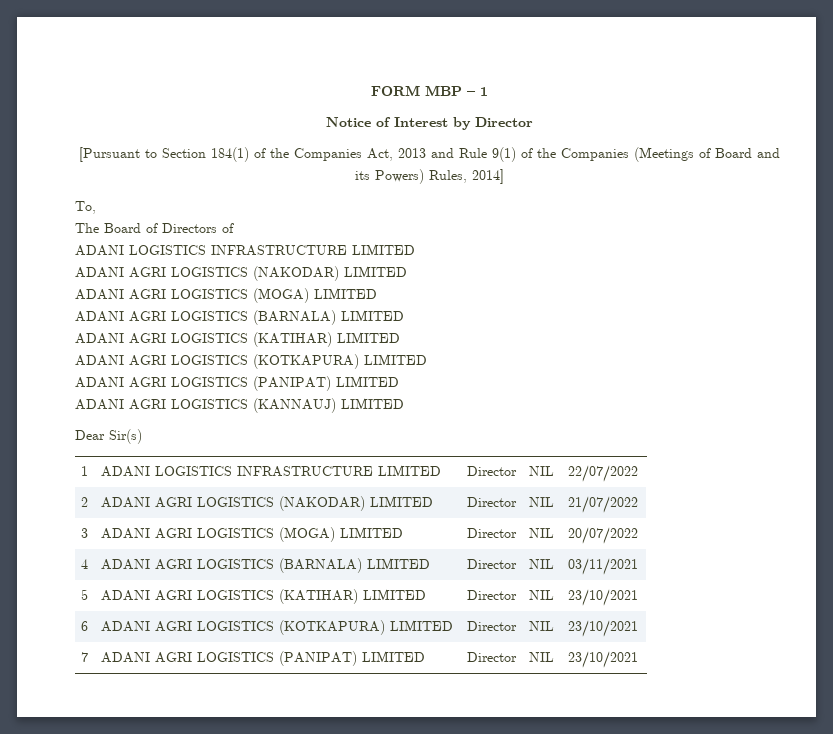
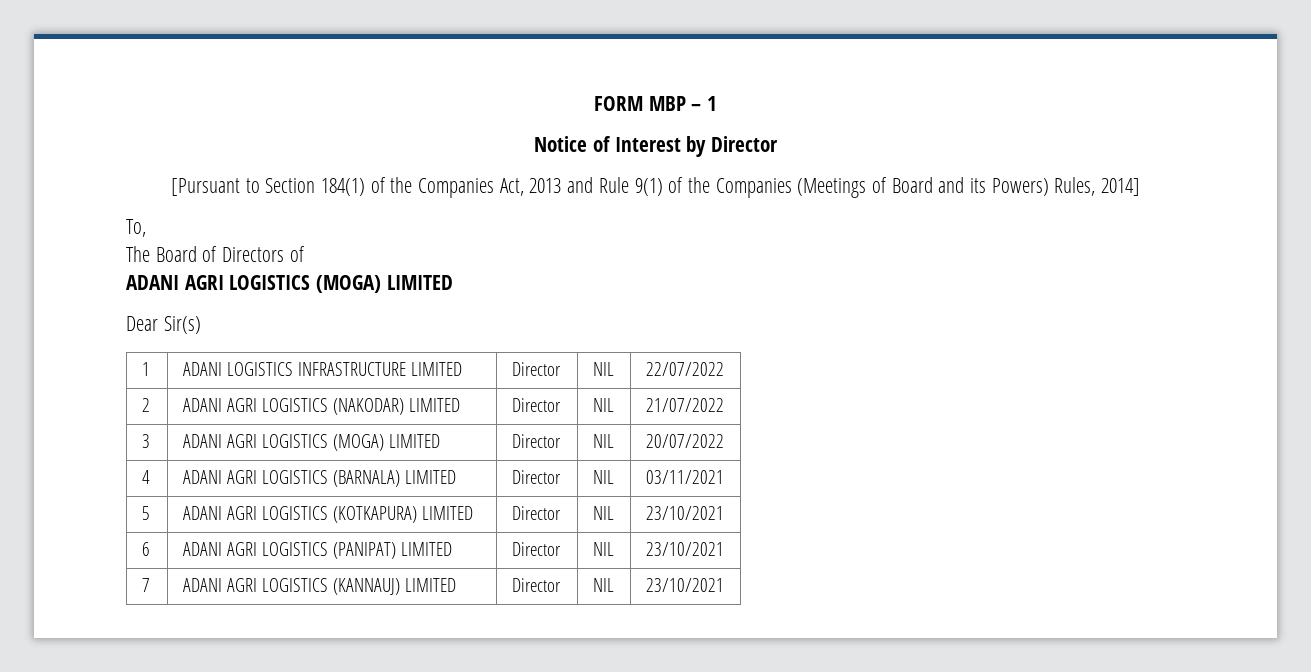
[75,244,415,256] [75,266,407,281] [75,288,377,303] [75,310,404,325] [75,332,400,347] [75,354,427,369] [75,376,399,391] [75,398,404,413] // ADANI LOGISTICS INFRASTRUCTURE LIMITED // ADANI AGRI LOGISTICS (NAKODAR) LIMITED // ADANI AGRI LOGISTICS (MOGA) LIMITED // ADANI AGRI LOGISTICS (BARNALA) LIMITED // ADANI AGRI LOGISTICS (KATIHAR) LIMITED // ADANI AGRI LOGISTICS (KOTKAPURA) LIMITED // ADANI AGRI LOGISTICS (PANIPAT) LIMITED // ADANI AGRI LOGISTICS (KANNAUJ) LIMITED -> [126,275,453,293] // ADANI AGRI LOGISTICS (MOGA) LIMITED
[279,589,359,604] (KATIHAR) -> [333,506,418,523] (KOTKAPURA)
[279,620,386,635] (KOTKAPURA) -> [333,542,397,559] (PANIPAT)
[279,651,358,666] (PANIPAT) -> [333,578,401,595] (KANNAUJ)

